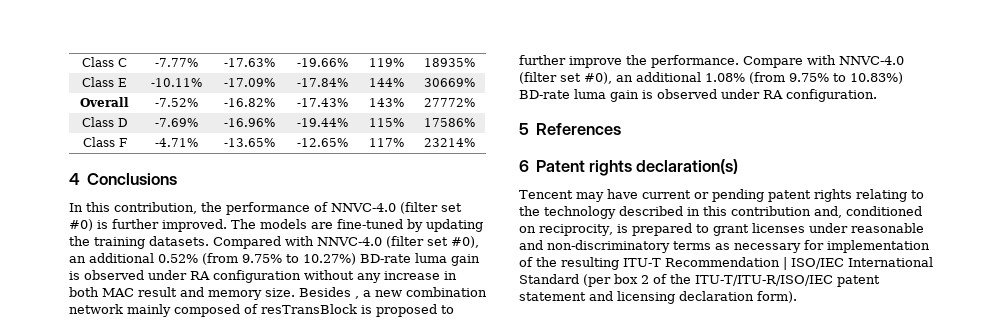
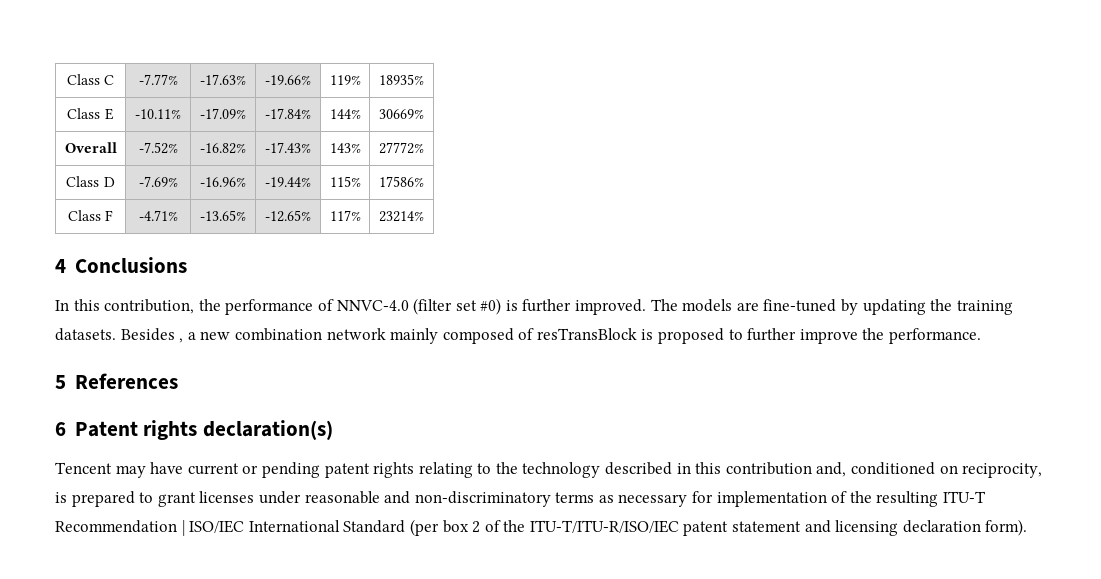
[213,236,479,249] [69,253,480,266] [69,270,457,283] [69,287,295,300] Compared with NNVC-4.0 (filter set #0), an additional 0.52% (from 9.75% to 10.27%) BD-rate luma gain is observed under RA configuration without any increase in both MAC result and memory size. -> (116, 334) none
[743,55,904,68] [519,72,903,84] [519,89,877,102] Compare with NNVC-4.0 (filter set #0), an additional 1.08% (from 9.75% to 10.83%) BD-rate luma gain is observed under RA configuration. -> (982, 336) none

